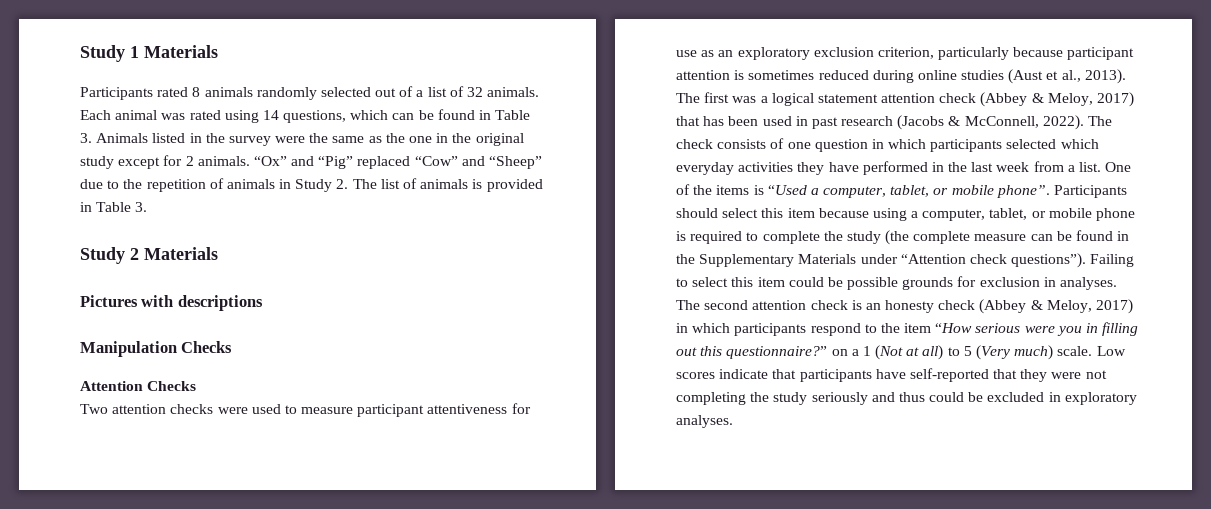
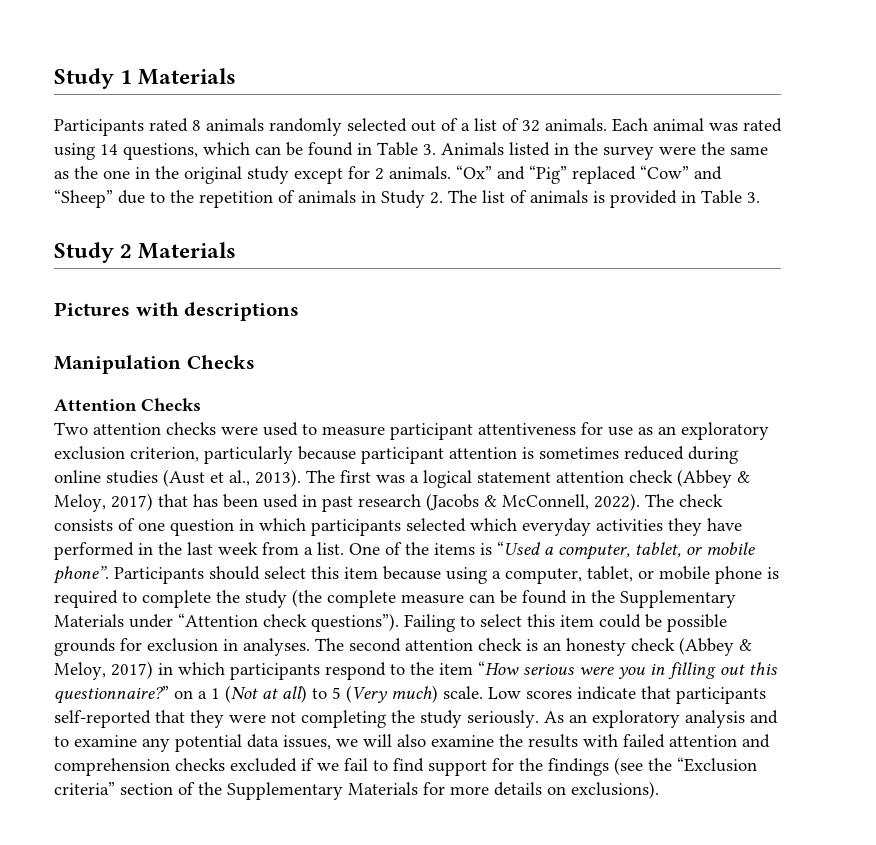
[875,369,906,379] have -> (766, 695) none
[811,392,1137,405] [676,415,733,428] seriously and thus could be excluded in exploratory analyses. -> [467,710,778,728] [54,734,770,752] [54,757,757,776] [54,781,659,800] seriously. As an exploratory analysis and to examine any potential data issues, we will also examine the results with failed attention and comprehension checks excluded if we fail to find support for the findings (see the “Exclusion criteria” section of the Supplementary Materials for more details on exclusions).

